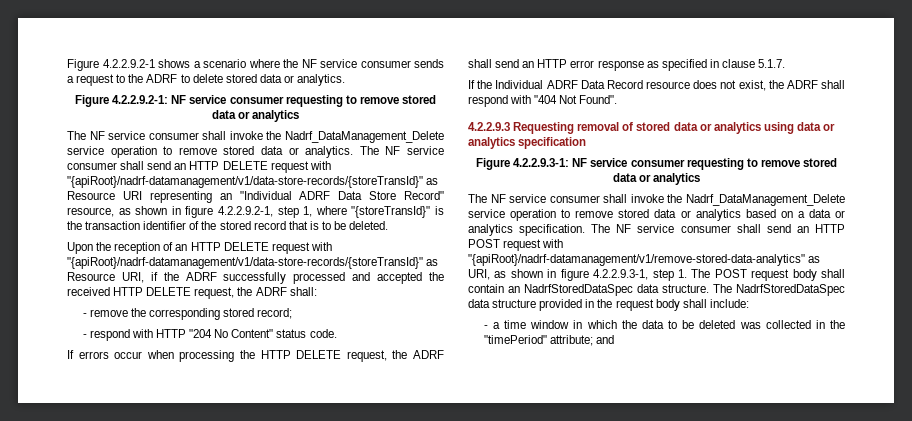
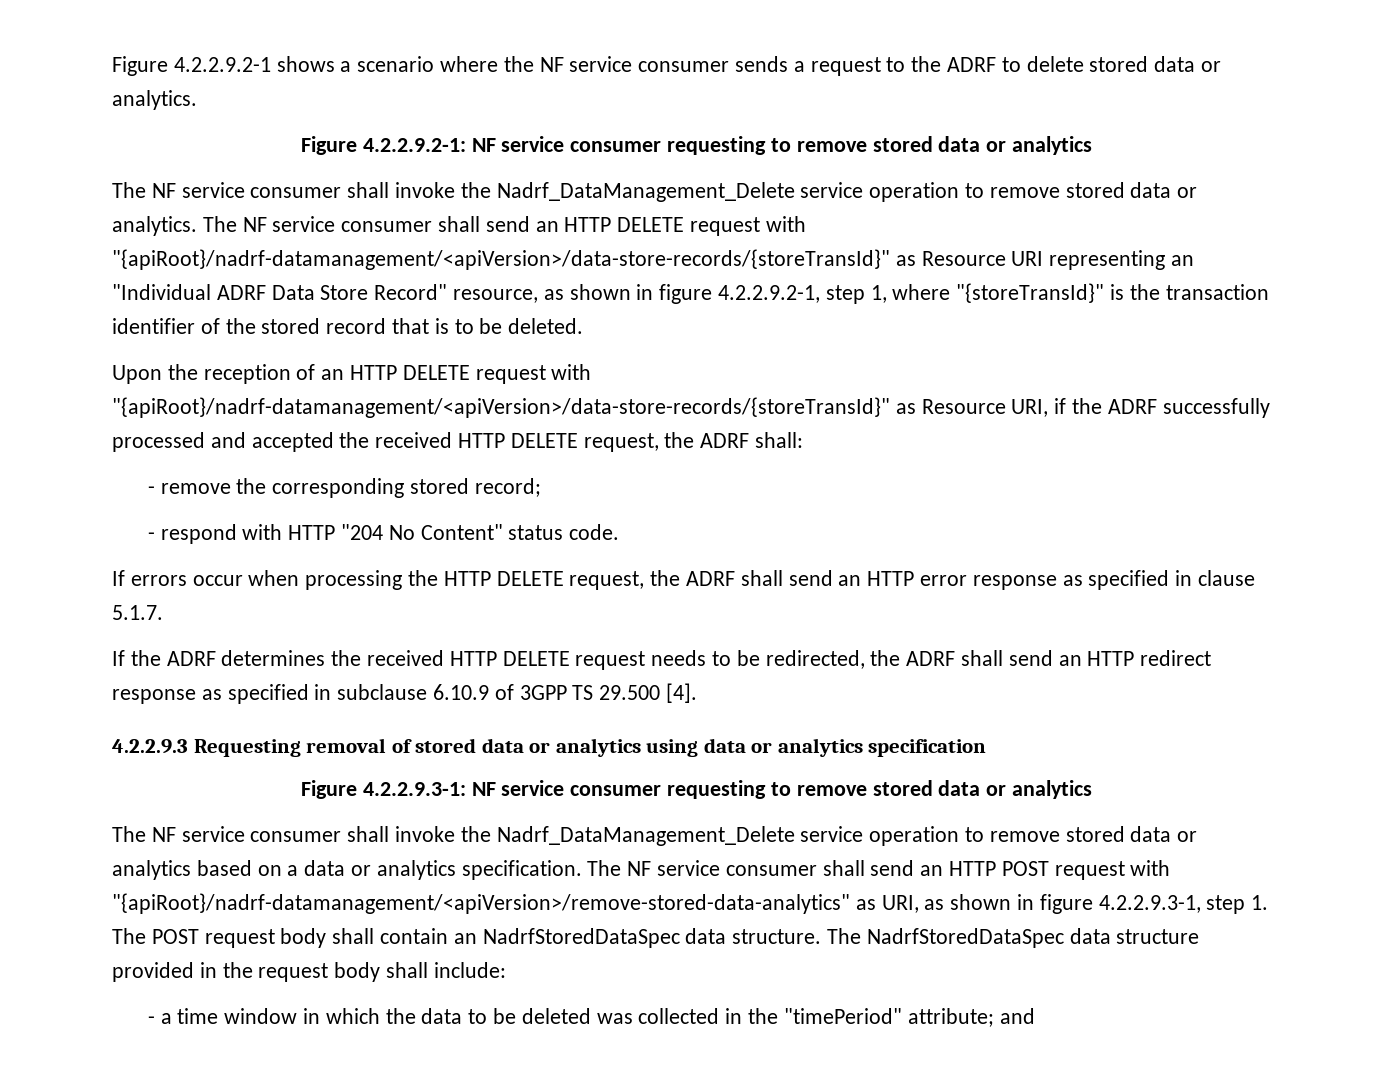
[67,176,423,188] "{apiRoot}/nadrf-datamanagement/v1/data-store-records/{storeTransId}" -> [112,249,890,270] "{apiRoot}/nadrf-datamanagement/<apiVersion>/data-store-records/{storeTransId}"
[67,257,423,269] "{apiRoot}/nadrf-datamanagement/v1/data-store-records/{storeTransId}" -> [112,397,890,418] "{apiRoot}/nadrf-datamanagement/<apiVersion>/data-store-records/{storeTransId}"
[495,80,845,91] [468,95,618,107] Individual ADRF Data Record resource does not exist, the ADRF shall respond with "404 Not Found". -> [166,650,1212,670] [112,683,698,704] ADRF determines the received HTTP DELETE request needs to be redirected, the ADRF shall send an HTTP redirect response as specified in subclause 6.10.9 of 3GPP TS 29.500 [4].
[468,254,805,266] "{apiRoot}/nadrf-datamanagement/v1/remove-stored-data-analytics" -> [112,893,850,914] "{apiRoot}/nadrf-datamanagement/<apiVersion>/remove-stored-data-analytics"

